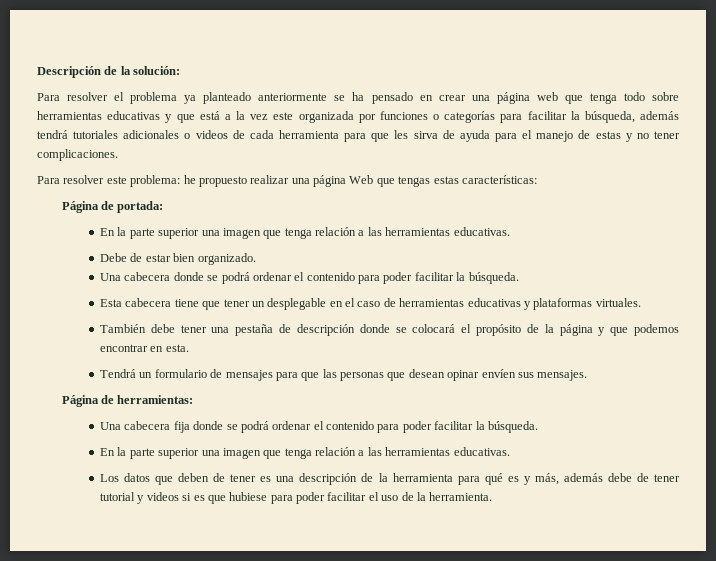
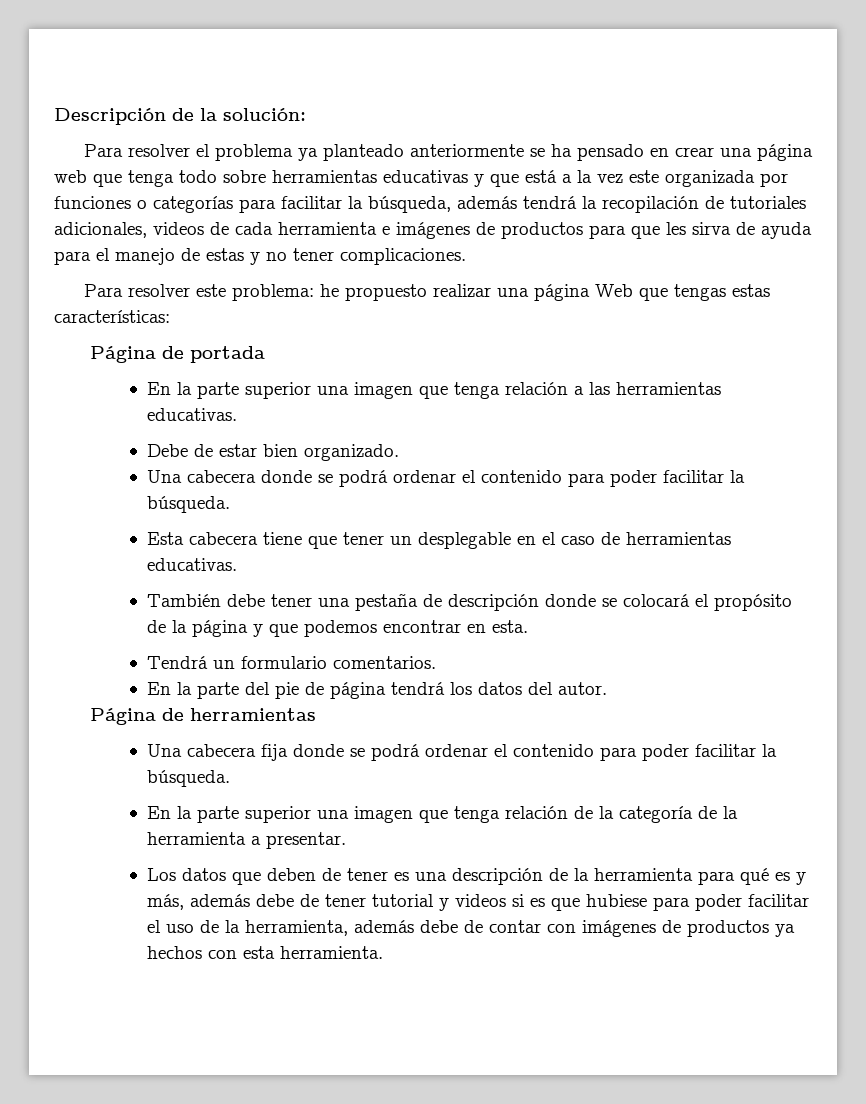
[73,130,339,139] tutoriales adicionales o videos de cada herramienta -> [582,196,806,213] [54,222,583,239] la recopilación de tutoriales adicionales, videos de cada herramienta e imágenes de productos
[117,201,164,213] portada: -> [189,346,265,363] portada
[467,298,641,310] educativas y plataformas virtuales. -> [146,558,237,571] educativas.
[210,369,588,381] [61,395,194,407] de mensajes para que las personas que desean opinar envíen sus mensajes. // Página de herramientas: -> [332,656,436,669] [146,682,607,699] [89,708,316,725] comentarios. // En la parte del pie de página tendrá los datos del autor. // Página de herramientas
[358,447,510,456] a las herramientas educativas. -> [573,806,738,823] [146,832,346,849] de la categoría de la herramienta a presentar.
(426, 496) none -> [244,920,795,937] [146,946,275,959] herramienta, además debe de contar con imágenes de productos ya hechos con esta

